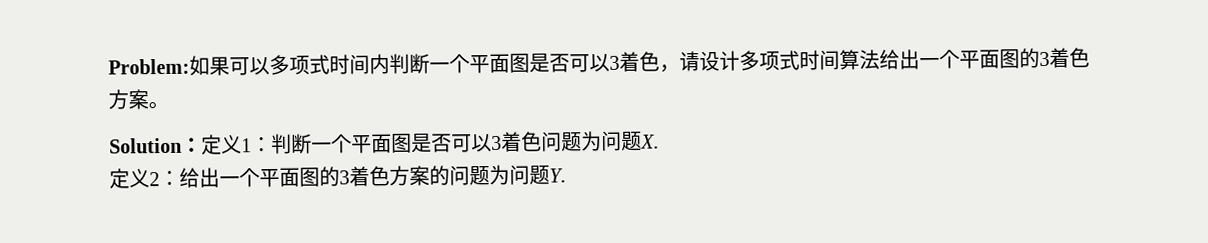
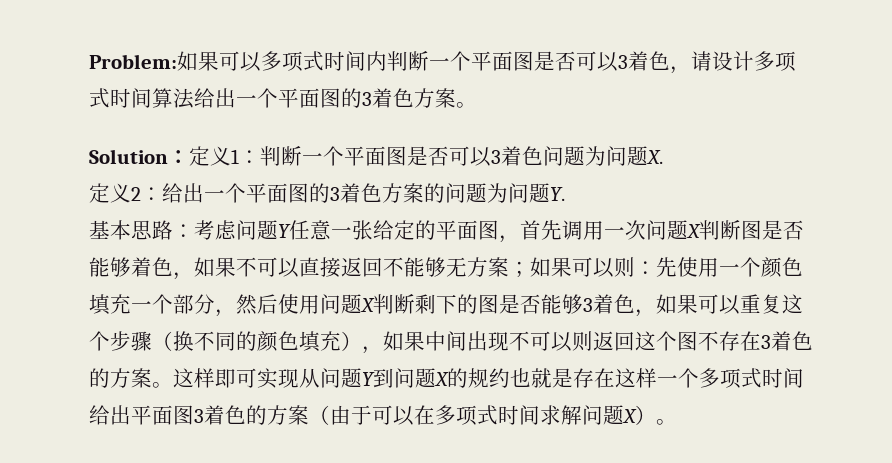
(566, 175) none -> [89,220,804,243] [89,257,803,280] [89,294,803,317] [89,331,813,354] [89,368,804,389] [89,405,677,426] // 基本思路：考虑问题Y任意一张给定的平面图，首先调用一次问题X判断图是否能够着色，如果不可以直接返回不能够无方案；如果可以则：先使用一个颜色填充一个部分，然后使用问题X判断剩下的图是否能够3着色，如果可以重复这个步骤（换不同的颜色填充），如果中间出现不可以则返回这个图不存在3着色的方案。这样即可实现从问题Y到问题X的规约也就是存在这样一个多项式时间给出平面图3着色的方案（由于可以在多项式时间求解问题X）。

